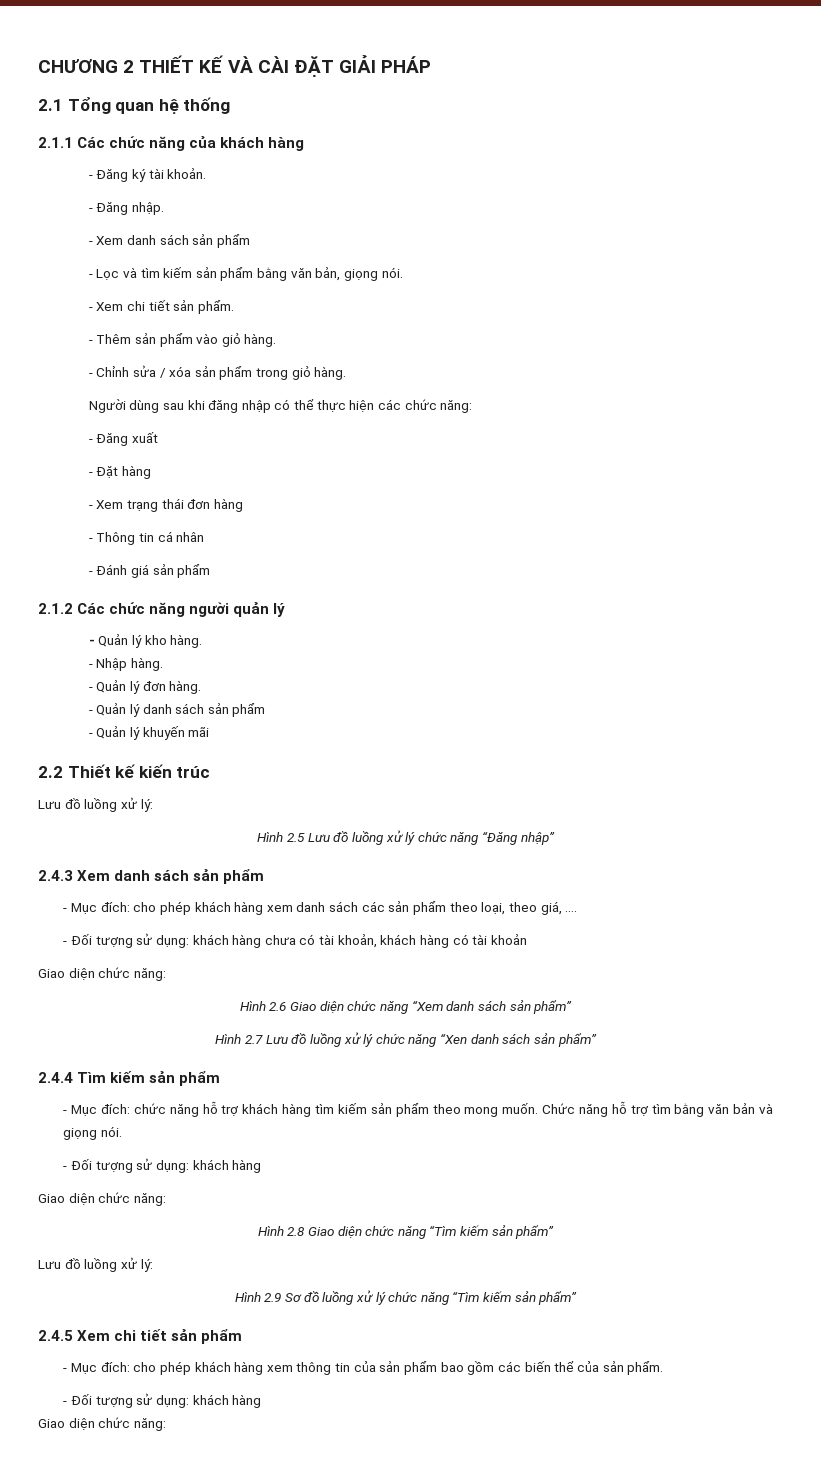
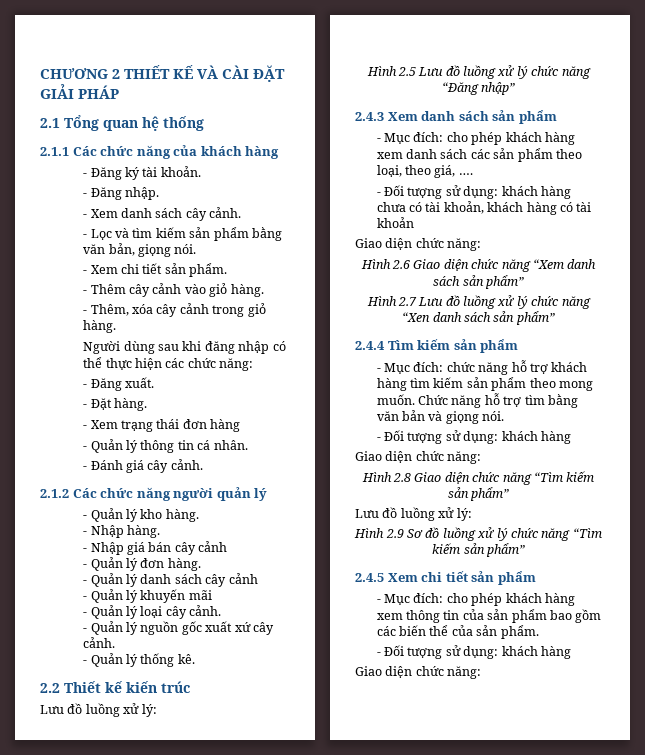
[192,233,250,248] sản phẩm -> [185,207,242,221] cây cảnh.
[134,332,193,347] sản phẩm -> [129,283,182,297] cây cảnh
[96,365,253,380] Chỉnh sửa / xóa sản phẩm -> [90,303,209,317] Thêm, xóa cây cảnh
[131,432,158,443] xuất -> [125,377,155,388] xuất.
[121,465,151,479] hàng -> [114,398,148,411] hàng.
[96,532,136,545] Thông -> [90,439,175,453] Quản lý thông
[176,532,205,542] nhân -> [213,440,248,450] nhân.
[152,563,211,578] sản phẩm -> [147,459,203,473] cây cảnh.
(163, 664) none -> [83,541,228,555] // - Nhập giá bán cây cảnh
[207,702,266,717] sản phẩm -> [205,573,258,587] cây cảnh
(210, 732) none -> [83,605,222,619] [83,621,274,635] [83,637,116,648] [83,653,195,667] // - Quản lý loại cây cảnh. // - Quản lý nguồn gốc xuất xứ cây cảnh. // - Quản lý thống kê.

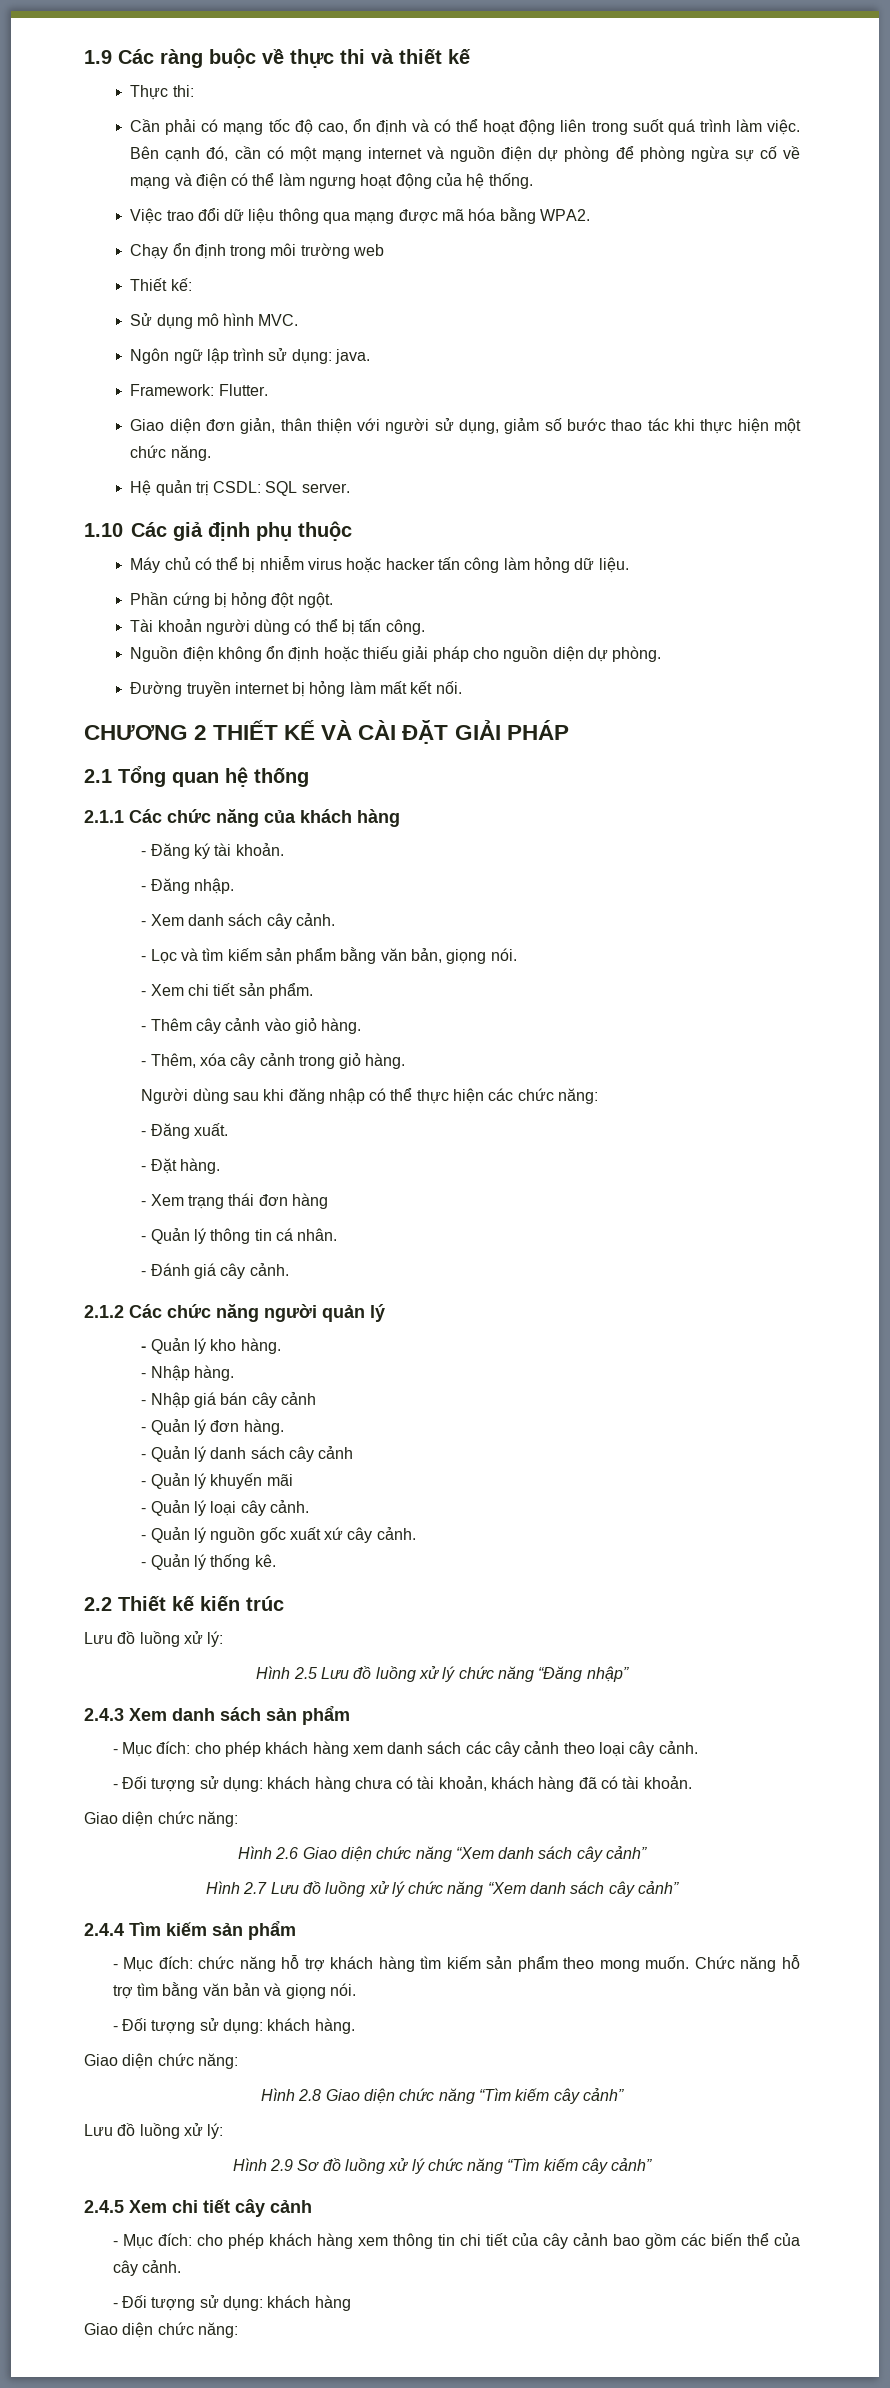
(40, 73) none -> [84,48,471,68] [130,85,194,100] [130,119,800,135] [130,146,800,162] [130,173,533,189] [130,207,591,224] [130,243,385,259] [130,278,192,291] [130,313,299,329] [130,348,371,364] [130,384,268,396] [130,418,802,434] [130,445,211,461] [130,480,350,496] [84,521,352,541] [130,556,629,573] [130,592,333,608] [130,619,425,635] [130,646,662,662] [130,681,462,697] 1.9 Các ràng buộc về thực thi và thiết kế // Thực thi: // Cần phải có mạng tốc độ cao, ổn định và có thể hoạt động liên trong suốt quá trình làm việc. Bên cạnh đó, cần có một mạng internet và nguồn điện dự phòng để phòng ngừa sự cố về mạng và điện có thể làm ngưng hoạt động của hệ thống. // Việc trao đổi dữ liệu thông qua mạng được mã hóa bằng WPA2. // Chạy ổn định trong môi trường web // Thiết kế: // Sử dụng mô hình MVC. // Ngôn ngữ lập trình sử dụng: java. // Framework: Flutter. // Giao diện đơn giản, thân thiện với người sử dụng, giảm số bước thao tác khi thực hiện một chức năng. // Hệ quản trị CSDL: SQL server. // 1.10 Các giả định phụ thuộc // Máy chủ có thể bị nhiễm virus hoặc hacker tấn công làm hỏng dữ liệu. // Phần cứng bị hỏng đột ngột. // Tài khoản người dùng có thể bị tấn công. // Nguồn điện không ổn định hoặc thiếu giải pháp cho nguồn diện dự phòng. // Đường truyền internet bị hỏng làm mất kết nối. //
[493,148,582,162] [376,165,473,178] sản phẩm theo loại, theo giá, …. -> [495,1741,698,1757] cây cảnh theo loại cây cảnh.
[559,202,592,212] [376,217,414,228] có tài khoản -> [578,1776,692,1789] đã có tài khoản.
[462,275,524,289] sản phẩm” -> [576,1846,648,1862] cây cảnh”
[402,311,555,325] “Xen danh sách sản phẩm” -> [487,1881,680,1897] “Xem danh sách cây cảnh”
[540,431,571,444] hàng -> [314,2018,355,2034] hàng.
[447,487,510,501] sản phẩm” -> [553,2088,624,2104] cây cảnh”
[463,543,525,557] sản phẩm” -> [582,2158,653,2174] cây cảnh”
[471,571,536,585] sản phẩm -> [235,2199,312,2217] cây cảnh
[462,609,547,623] của sản phẩm -> [459,2233,608,2249] chi tiết của cây cảnh
[476,625,539,639] sản phẩm. -> [112,2260,181,2276] cây cảnh.

